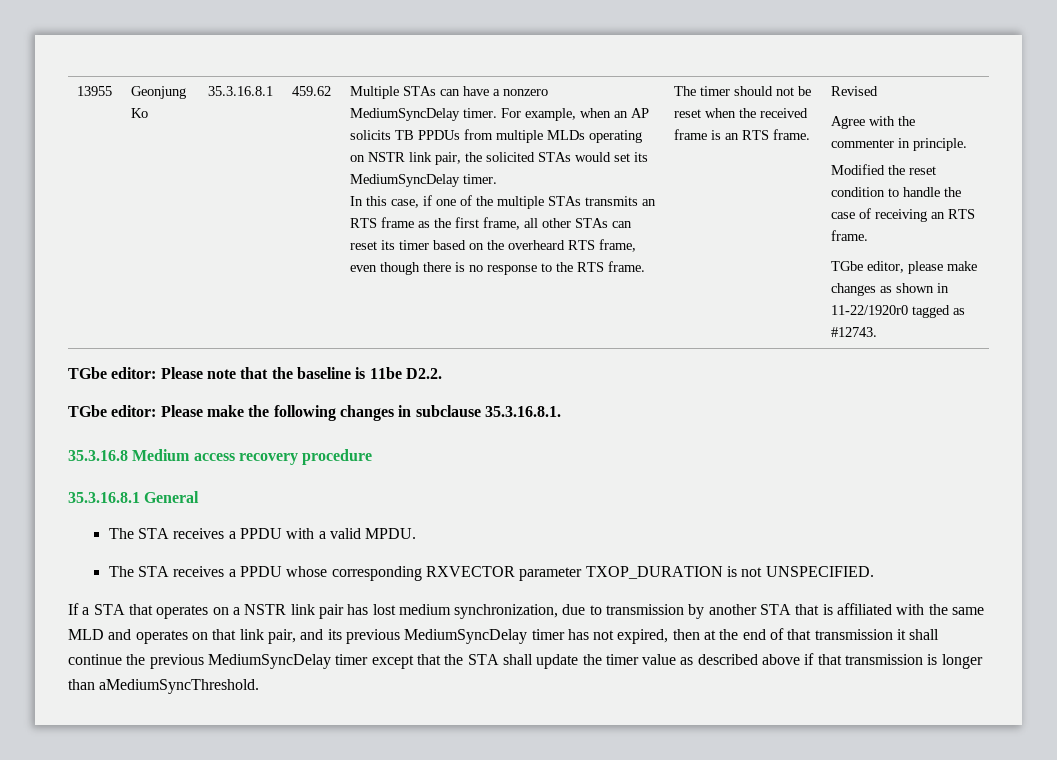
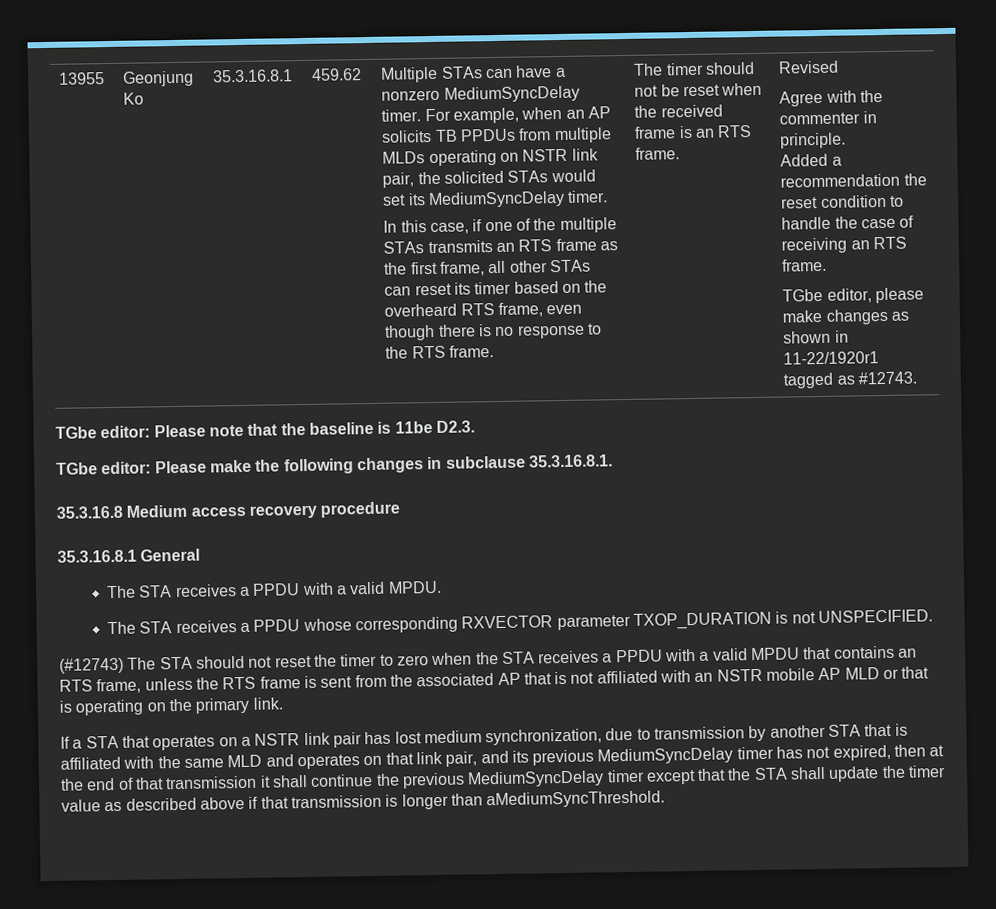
[831,164,886,175] Modified -> [780,153,842,167] [780,173,901,188] Added a recommendation
[831,305,909,315] 11-22/1920r0 -> [783,351,880,365] 11-22/1920r1
[405,368,442,379] D2.2. -> [435,420,475,433] D2.3.
(874, 571) none -> [59,645,918,674] [59,666,930,694] [59,697,283,716] // (#12743) The STA should not reset the timer to zero when the STA receives a PPDU with a valid MPDU that contains an RTS frame, unless the RTS frame is sent from the associated AP that is not affiliated with an NSTR mobile AP MLD or that is operating on the primary link.

